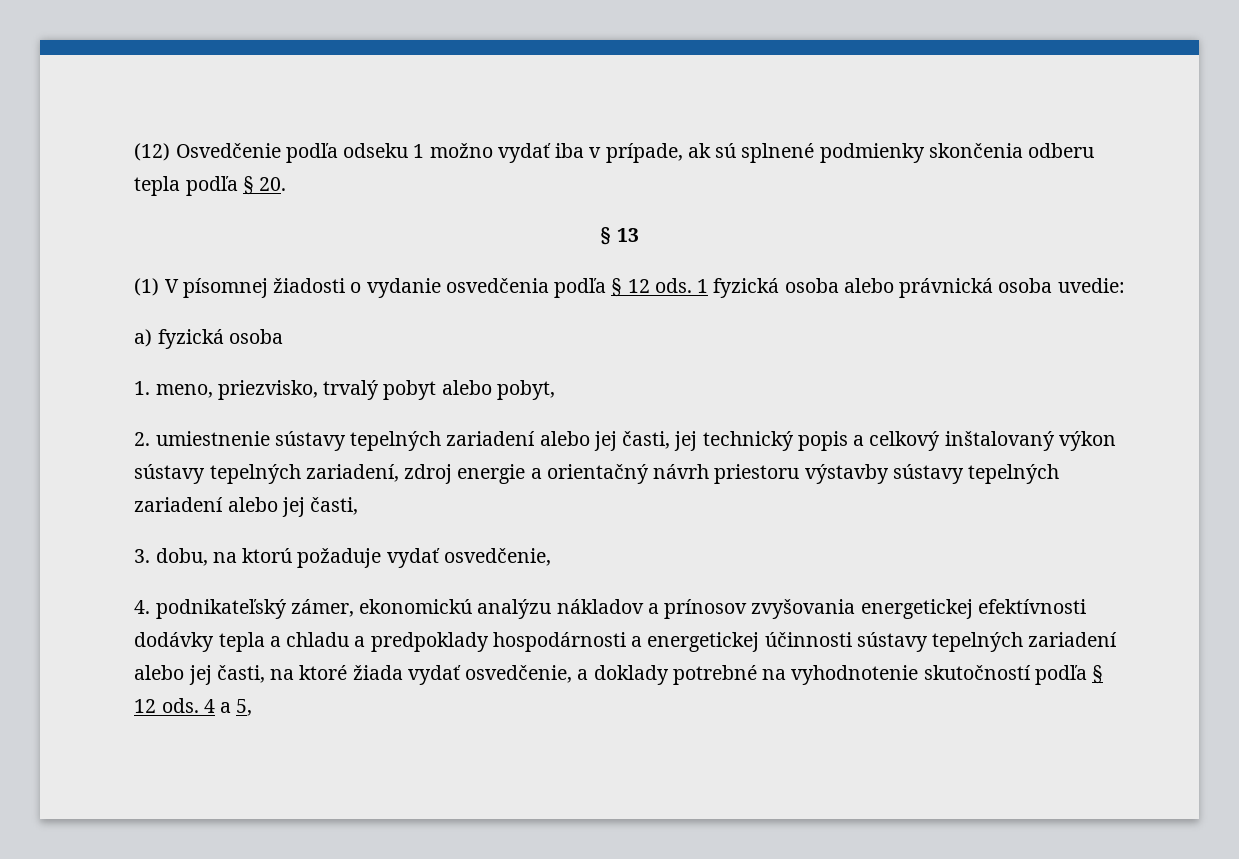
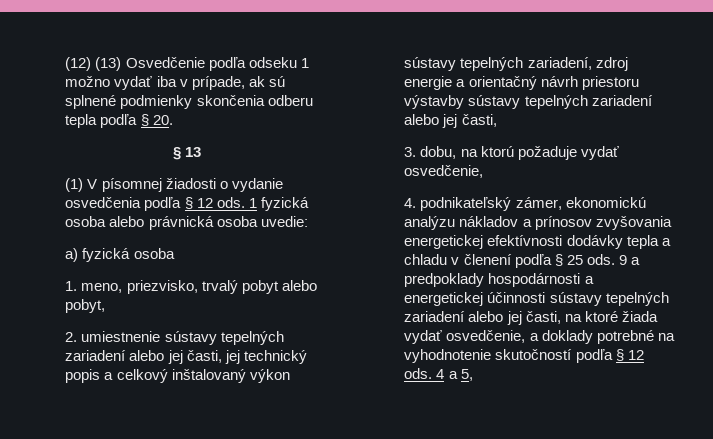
(171, 152) none -> [95,57,122,71] (13)
(350, 639) none -> [451,254,627,268] v členení podľa § 25 ods. 9

